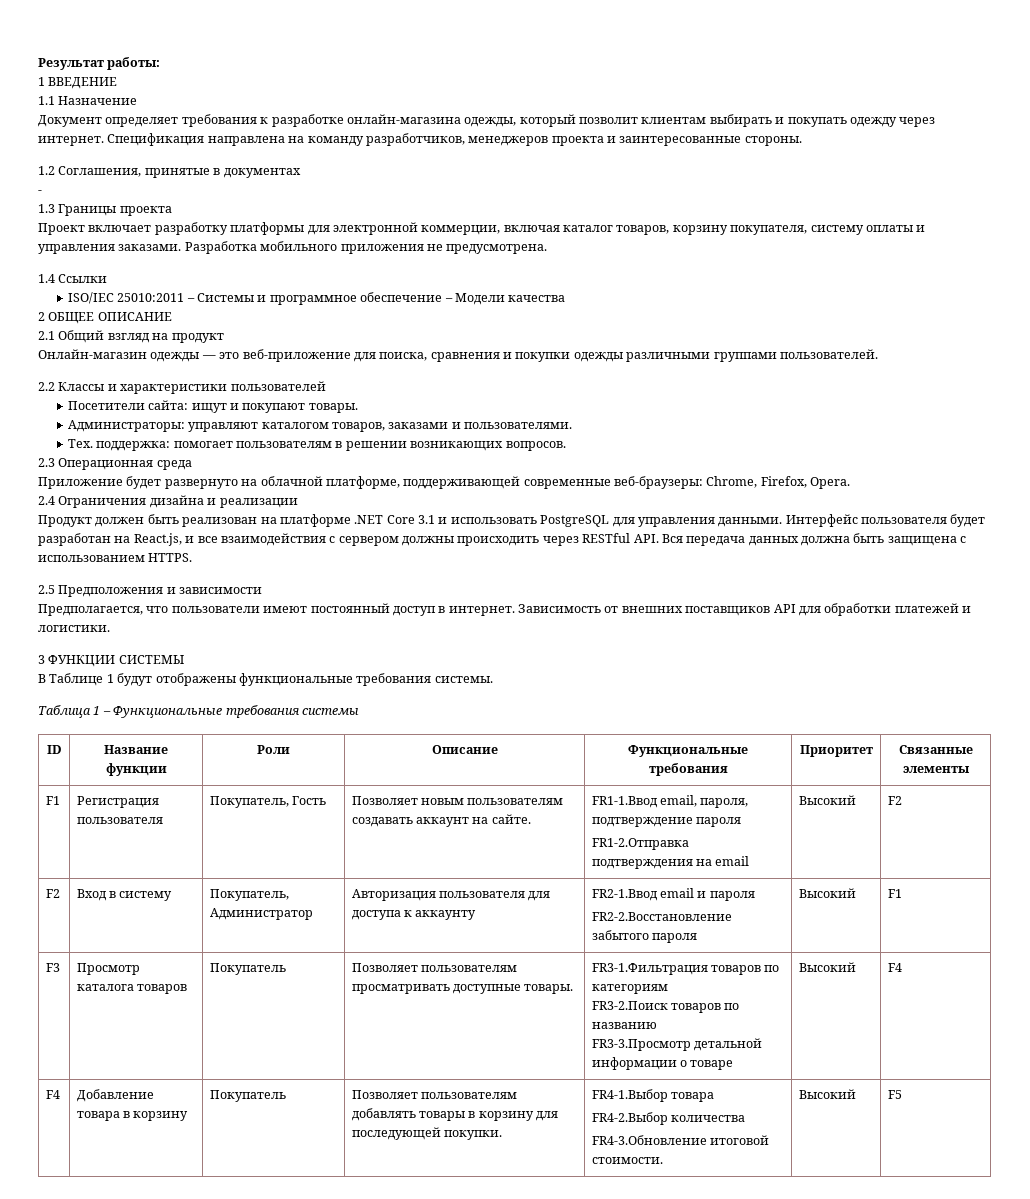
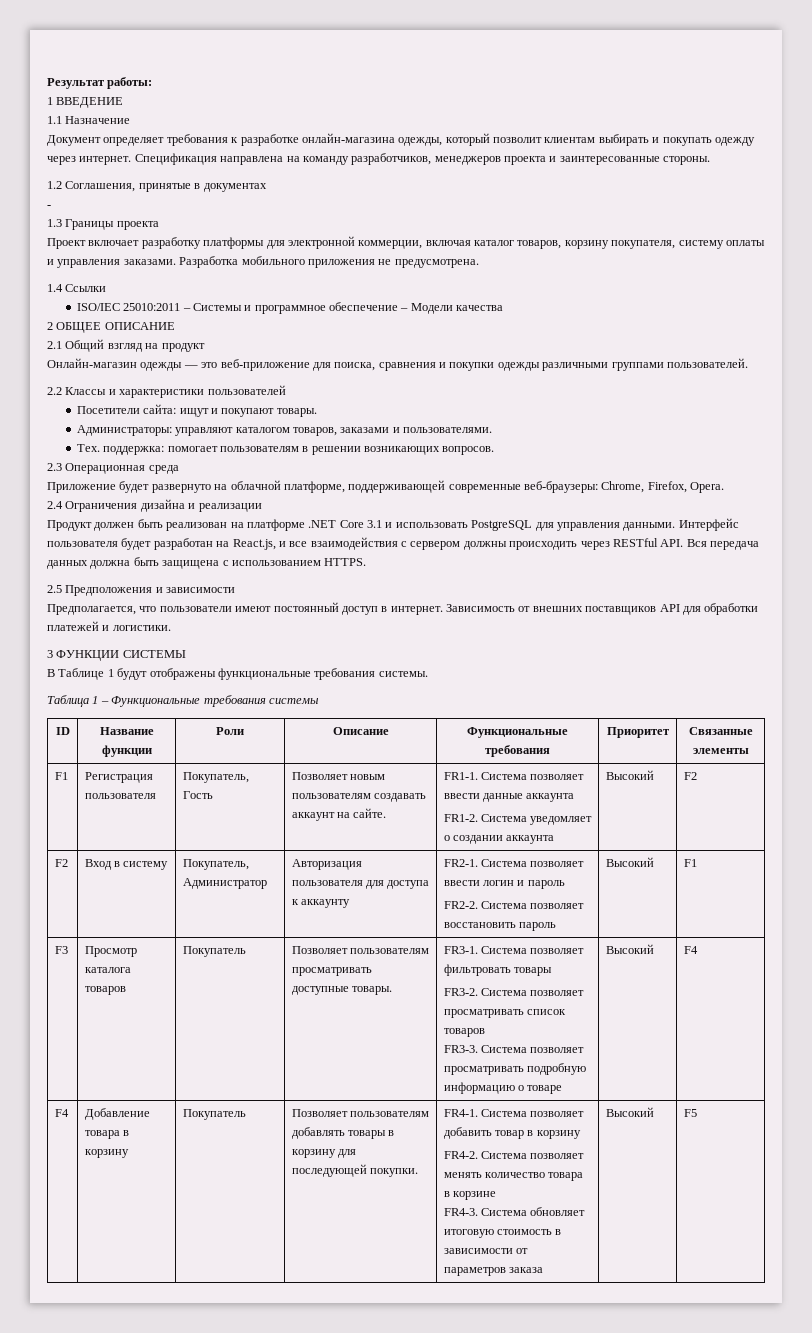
[591,795,749,808] [591,817,742,827] [591,838,689,850] [591,856,750,869] FR1-1.Ввод email, пароля, подтверждение пароля // FR1-2.Отправка подтверждения на email -> [443,772,585,780] [443,793,575,802] [443,814,593,825] [443,835,555,844] FR1-1. Система позволяет ввести данные аккаунта // FR1-2. Система уведомляет о создании аккаунта
[591,888,755,901] [591,912,732,921] [591,930,698,943] FR2-1.Ввод email и пароля // FR2-2.Восстановление забытого пароля -> [443,859,585,867] [443,880,565,889] [443,901,585,909] [443,922,556,931] FR2-1. Система позволяет ввести логин и пароль // FR2-2. Система позволяет восстановить пароль
[591,963,780,975] [591,984,668,994] [591,1001,740,1013] [591,1022,657,1029] [591,1038,763,1051] [591,1057,677,1070] FR3-1.Фильтрация товаров по категориям // FR3-2.Поиск товаров по названию // FR3-3.Просмотр детальной информации -> [443,946,585,954] [443,964,552,976] [443,988,585,996] [443,1009,566,1018] [443,1028,485,1037] [443,1045,585,1053] [443,1063,586,1075] [443,1082,515,1094] FR3-1. Система позволяет фильтровать товары // FR3-2. Система позволяет просматривать список товаров // FR3-3. Система позволяет просматривать подробную информацию
[591,1089,715,1102] [591,1112,746,1125] [591,1135,770,1145] [591,1157,663,1164] FR4-1.Выбор товара // FR4-2.Выбор количества // FR4-3.Обновление итоговой стоимости. -> [443,1109,585,1117] [443,1127,581,1139] [443,1151,585,1159] [443,1172,584,1181] [443,1191,496,1200] [443,1207,586,1216] [443,1229,562,1238] [443,1248,528,1254] [443,1267,543,1276] FR4-1. Система позволяет добавить товар в корзину // FR4-2. Система позволяет менять количество товара в корзине // FR4-3. Система обновляет итоговую стоимость в зависимости от параметров заказа

